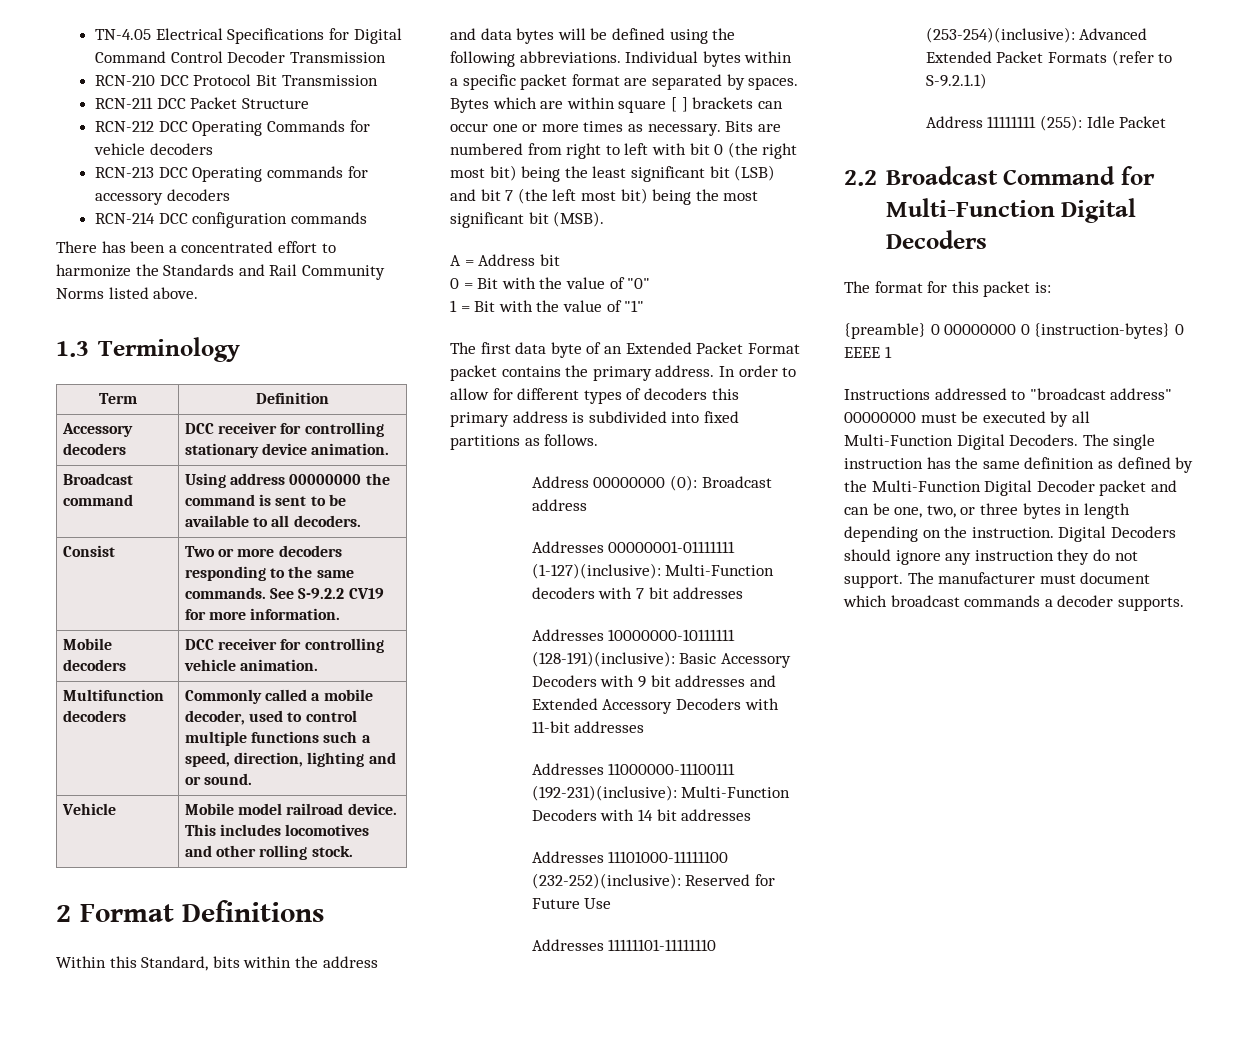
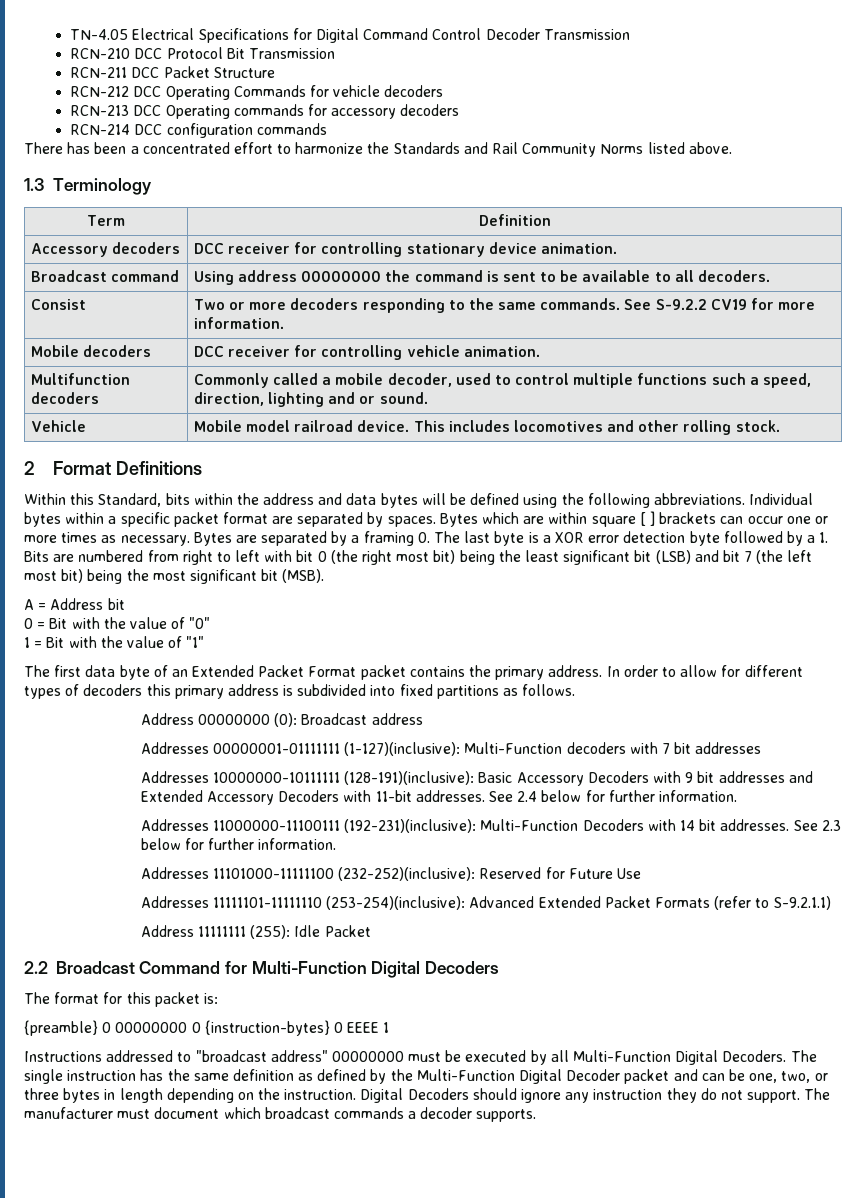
(721, 130) none -> [193,531,829,546] Bytes are separated by a framing 0. The last byte is a XOR error detection byte followed by a 1.
[574,721,645,733] addresses -> [415,790,737,802] addresses. See 2.4 below for further information.
[681,809,752,821] addresses -> [720,819,841,831] [140,838,337,850] addresses. See 2.3 below for further information.

